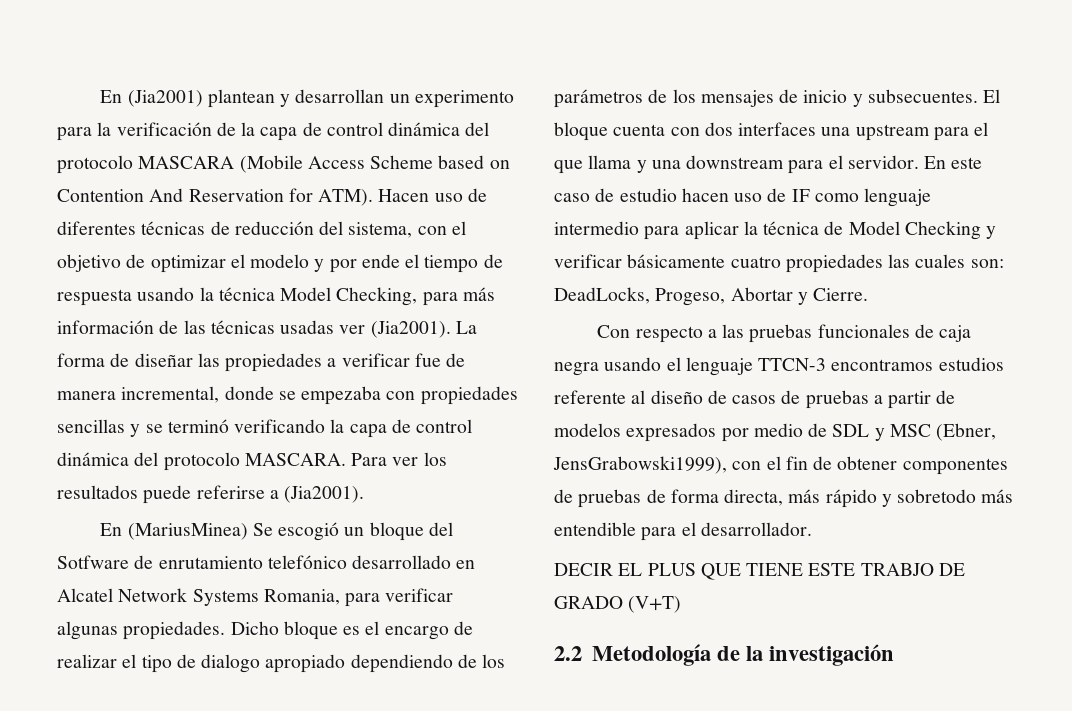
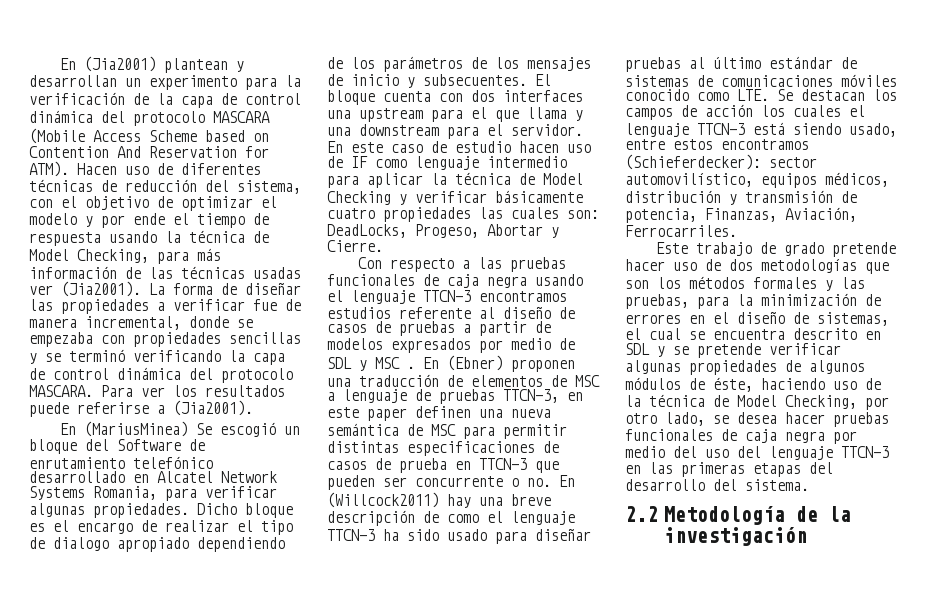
(275, 294) none -> [253,231,269,243] de
[57,555,129,569] Sotfware -> [117,439,181,451] Software
[936,423,997,441] [553,456,1008,475] [554,489,1014,508] [554,522,812,541] [554,563,965,580] [554,596,682,613] (Ebner, JensGrabowski1999), con el fin de obtener componentes de pruebas de forma directa, más rápido y sobretodo más entendible para el desarrollador. // DECIR EL PLUS QUE TIENE ESTE TRABJO DE GRADO (V+T) -> [407,355,575,372] [327,374,600,387] [327,389,583,404] [327,406,551,421] [327,423,567,439] [327,441,559,456] [327,458,559,473] [327,475,575,490] [327,492,551,508] [327,510,575,526] [327,528,591,544] [625,56,857,72] [625,74,897,87] [625,89,897,101] [625,104,865,120] [625,122,897,137] [625,139,809,150] [625,154,817,170] [625,172,889,188] [625,190,857,205] [625,207,857,223] [625,225,737,237] [655,242,896,257] [625,259,889,274] [625,276,865,291] [625,293,881,309] [625,311,889,326] [625,328,881,340] [625,343,841,358] [625,360,865,375] [625,377,881,392] [625,394,889,410] [625,412,889,427] [625,429,857,444] [625,446,889,460] [625,462,833,477] [625,479,809,491] . En (Ebner) proponen una traducción de elementos de MSC a lenguaje de pruebas TTCN-3, en este paper definen una nueva semántica de MSC para permitir distintas especificaciones de casos de prueba en TTCN-3 que pueden ser concurrente o no. En (Willcock2011) hay una breve descripción de como el lenguaje TTCN-3 ha sido usado para diseñar pruebas al último estándar de sistemas de comunicaciones móviles conocido como LTE. Se destacan los campos de acción los cuales el lenguaje TTCN-3 está siendo usado, entre estos encontramos (Schieferdecker): sector automovilístico, equipos médicos, distribución y transmisión de potencia, Finanzas, Aviación, Ferrocarriles. // Este trabajo de grado pretende hacer uso de dos metodologías que son los métodos formales y las pruebas, para la minimización de errores en el diseño de sistemas, el cual se encuentra descrito en SDL y se pretende verificar algunas propiedades de algunos módulos de éste, haciendo uso de la técnica de Model Checking, por otro lado, se desea hacer pruebas funcionales de caja negra por medio del uso del lenguaje TTCN-3 en las primeras etapas del desarrollo del sistema.

